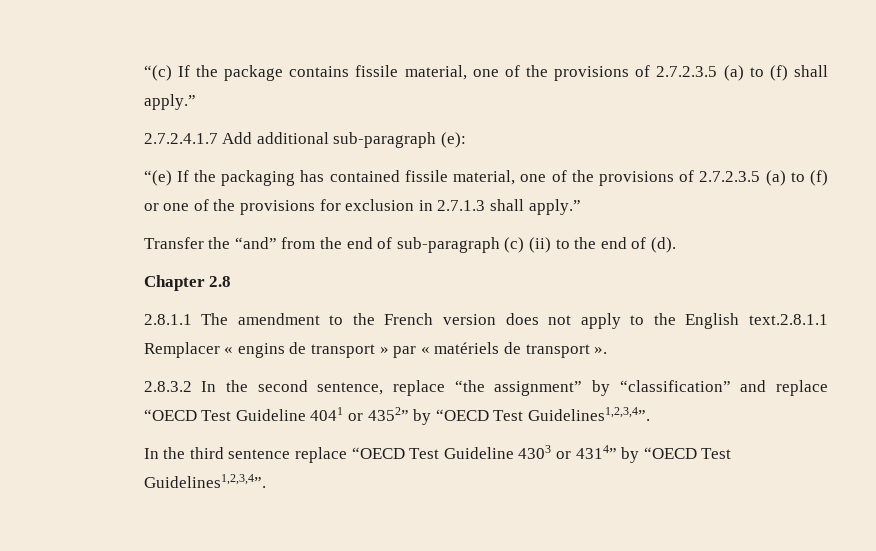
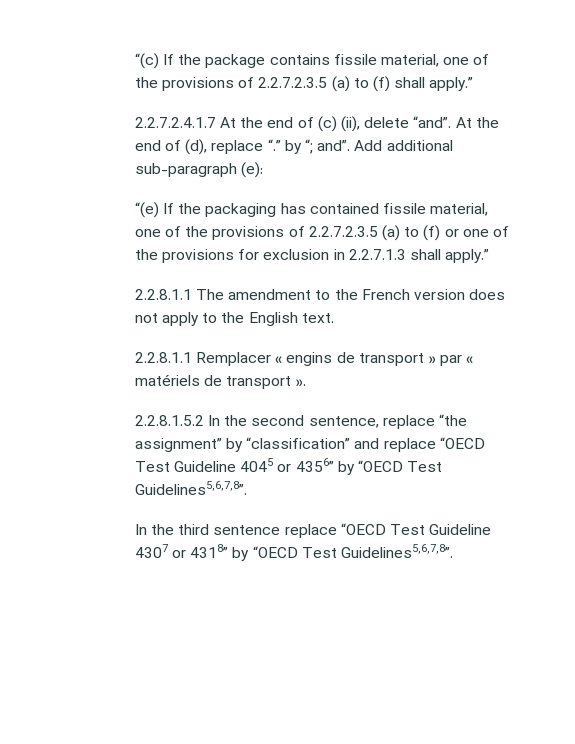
[656,66,718,77] 2.7.2.3.5 -> [258,77,328,88] 2.2.7.2.3.5
[143,133,218,144] 2.7.2.4.1.7 -> [134,116,499,132] [134,139,351,155] 2.2.7.2.4.1.7 At the end of (c) (ii), delete “and”. At the end of (d), replace “.” by “; and”.
[699,171,761,182] 2.7.2.3.5 -> [308,226,378,237] 2.2.7.2.3.5
[437,199,581,215] [143,237,676,253] [143,275,232,291] [143,314,192,325] 2.7.1.3 shall apply.” // Transfer the “and” from the end of sub-paragraph (c) (ii) to the end of (d). // Chapter 2.8 // 2.8.1.1 -> [348,249,490,263] [134,289,192,300] 2.2.7.1.3 shall apply.” // 2.2.8.1.1
[748,314,828,325] text.2.8.1.1 -> [301,313,334,323] [134,352,192,363] text. // 2.2.8.1.1
[143,381,192,392] 2.8.3.2 -> [134,415,204,426] 2.2.8.1.5.2
[310,407,650,425] 4041 or 4352” by “OECD Test Guidelines1,2,3,4”. -> [240,458,443,475] [134,481,247,495] 4045 or 4356” by “OECD Test Guidelines5,6,7,8”.
[518,445,732,463] [143,474,266,488] 4303 or 4314” by “OECD Test Guidelines1,2,3,4”. -> [134,544,453,561] 4307 or 4318” by “OECD Test Guidelines5,6,7,8”.

